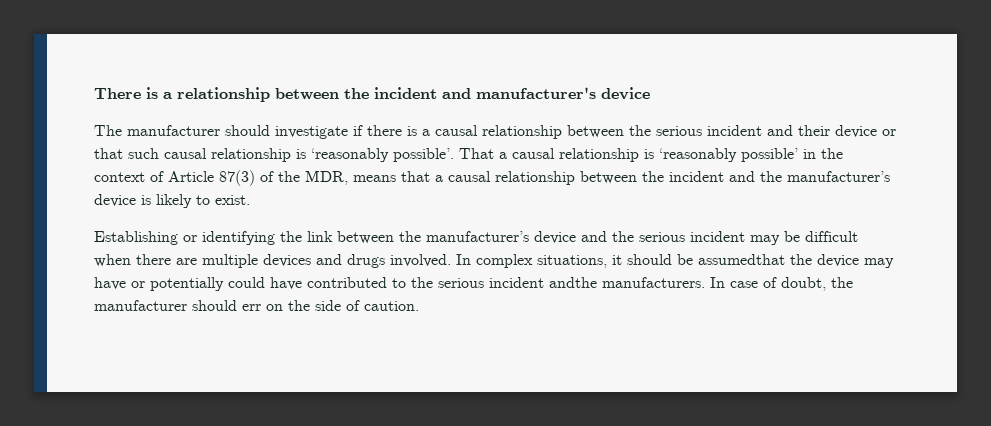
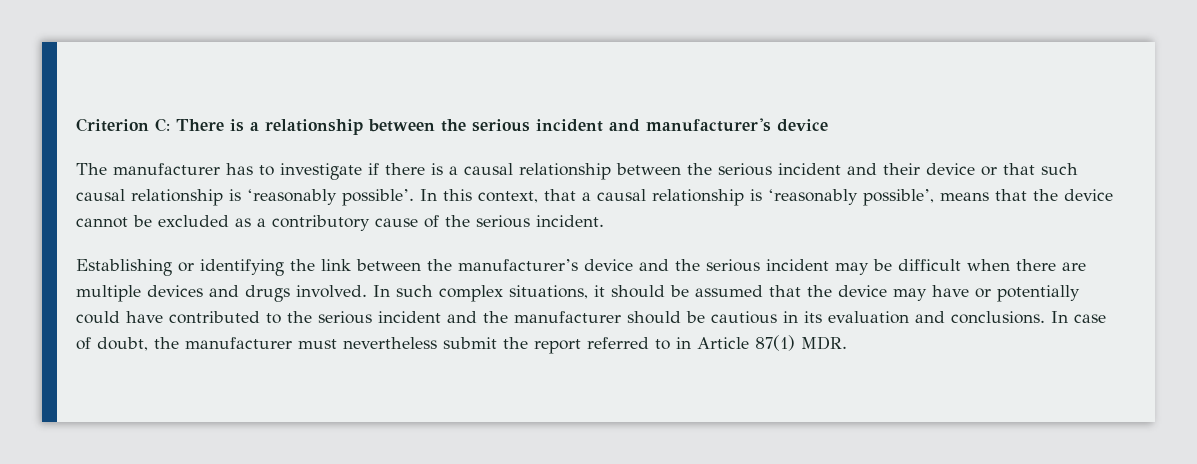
(94, 93) none -> [76,118,170,132] Criterion C:
(369, 93) none -> [472,119,530,132] serious
[225,125,270,136] should -> [226,163,274,176] has to
[459,148,494,159] That -> [420,189,576,203] In this context, that
[741,148,843,162] [94,170,890,186] [94,194,250,208] possible’ in the context of Article 87(3) of the MDR, means that a causal relationship between the incident and the manufacturer’s device is likely to exist. -> [863,189,1113,206] [76,215,604,231] possible’, means that the device cannot be excluded as a contributory cause of the serious incident.
(471, 259) none -> [396,285,433,297] such
[698,254,785,265] assumedthat -> [695,285,801,297] assumed that
[549,277,705,288] andthe manufacturers. -> [447,311,1045,324] and the manufacturer should be cautious in its evaluation and conclusions.
[192,300,419,311] should err on the side of caution. -> [298,335,847,354] must nevertheless submit the report referred to in Article 87(1) MDR.

